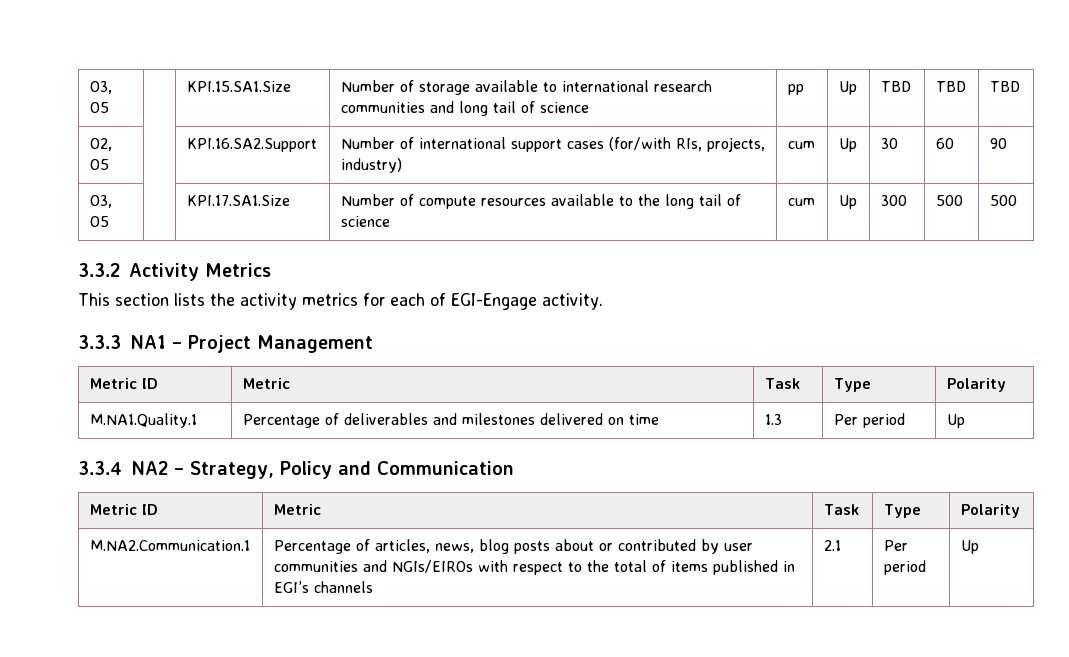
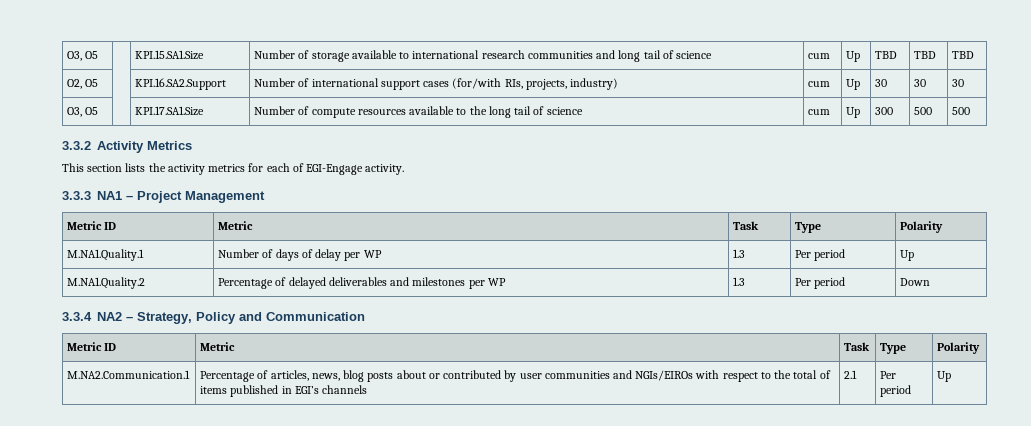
[787,84,804,95] pp -> [808,53,831,59] cum
[935,138,954,149] [989,138,1007,149] 60 | 90 -> [914,79,927,87] [952,79,965,87] 30 | 30
[242,413,659,428] [764,414,782,425] [833,413,905,428] [946,414,965,428] Percentage of deliverables and milestones delivered on time | 1.3 | Per period | Up -> [218,249,382,261] [733,249,746,258] [795,249,846,261] [900,250,915,261] [67,277,146,289] [218,277,506,289] [733,277,746,286] [795,277,846,289] [900,278,931,286] Number of days of delay per WP | 1.3 | Per period | Up // M.NA1.Quality.2 | Percentage of delayed deliverables and milestones per WP | 1.3 | Per period | Down

